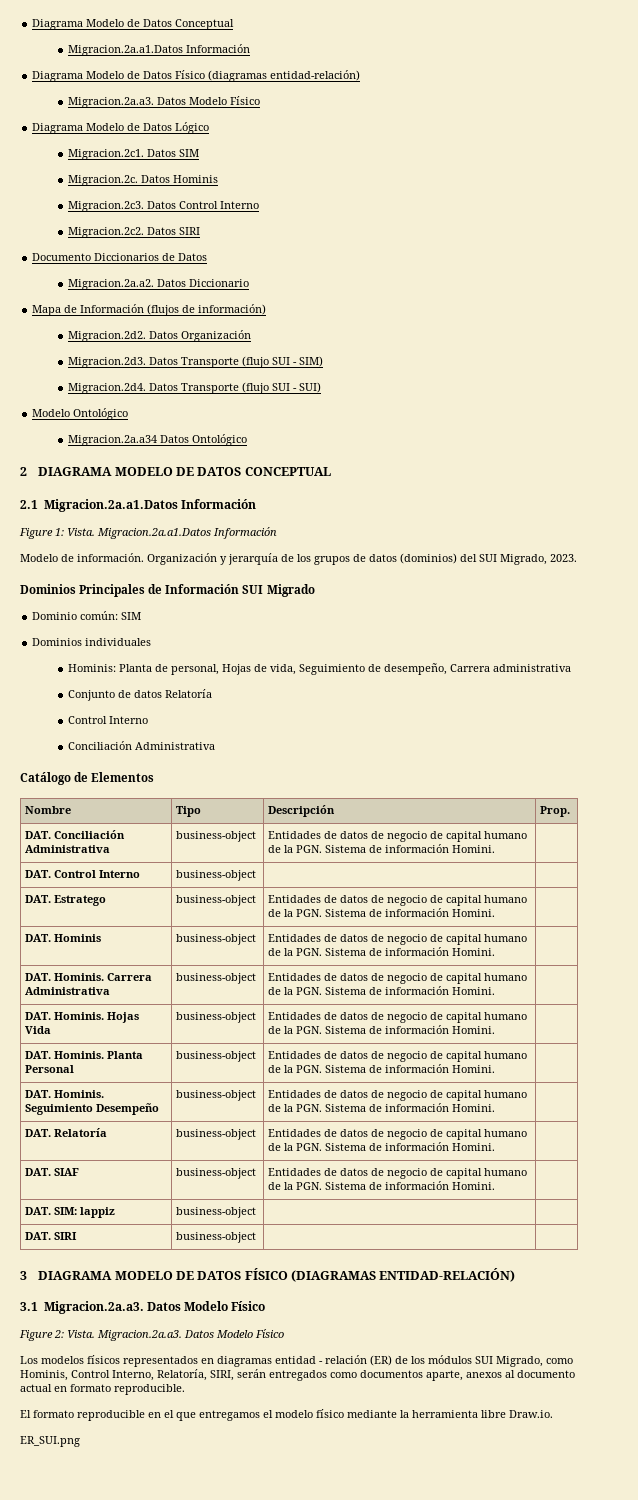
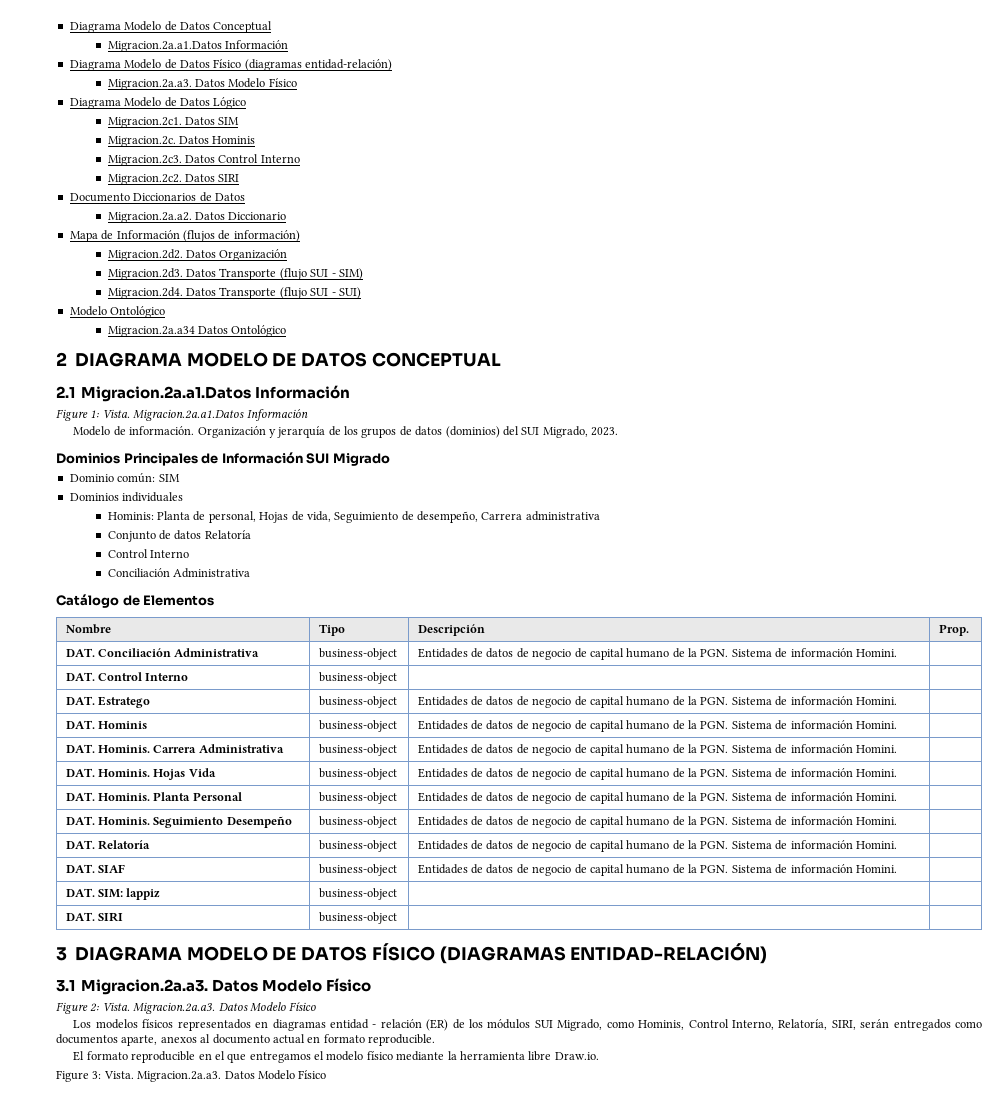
[20,1436,80,1447] ER_SUI.png -> [56,1070,327,1082] Figure 3: Vista. Migracion.2a.a3. Datos Modelo Físico

